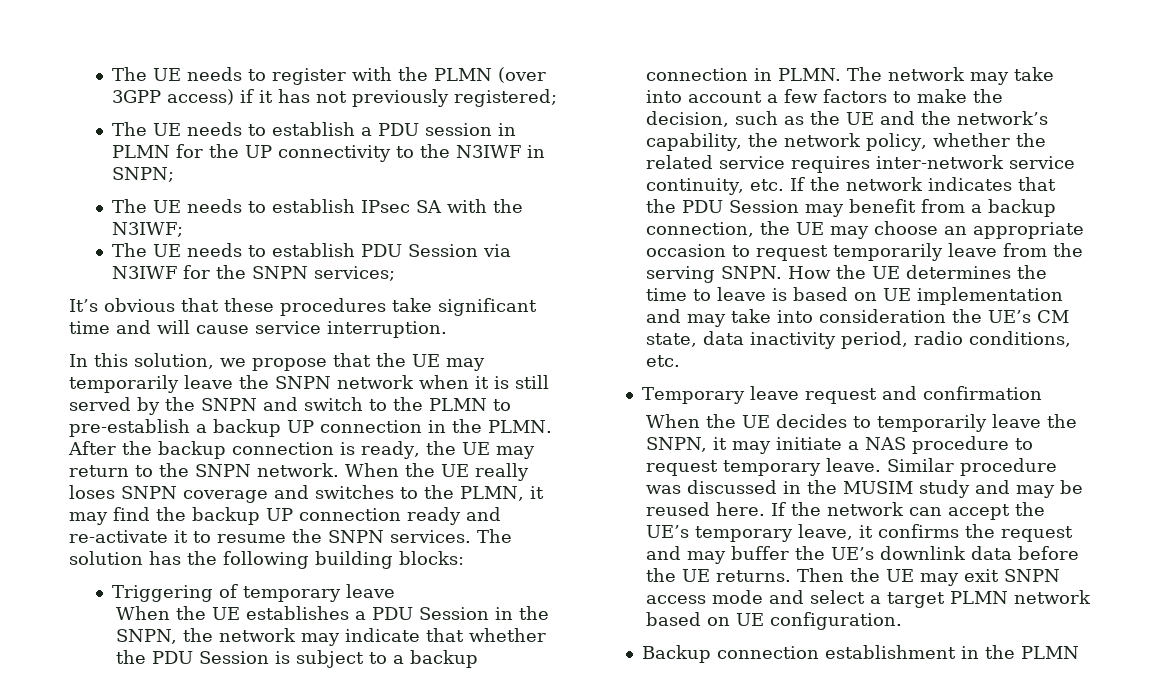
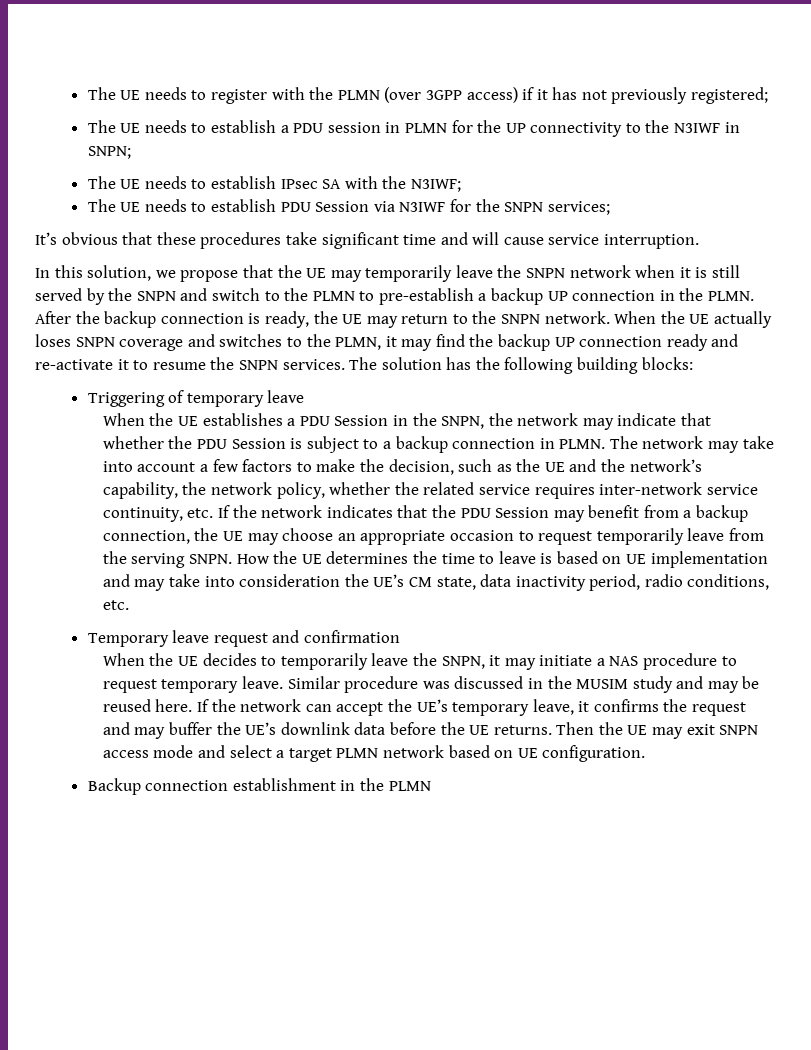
[475,463,529,481] really -> [714,311,773,328] actually

